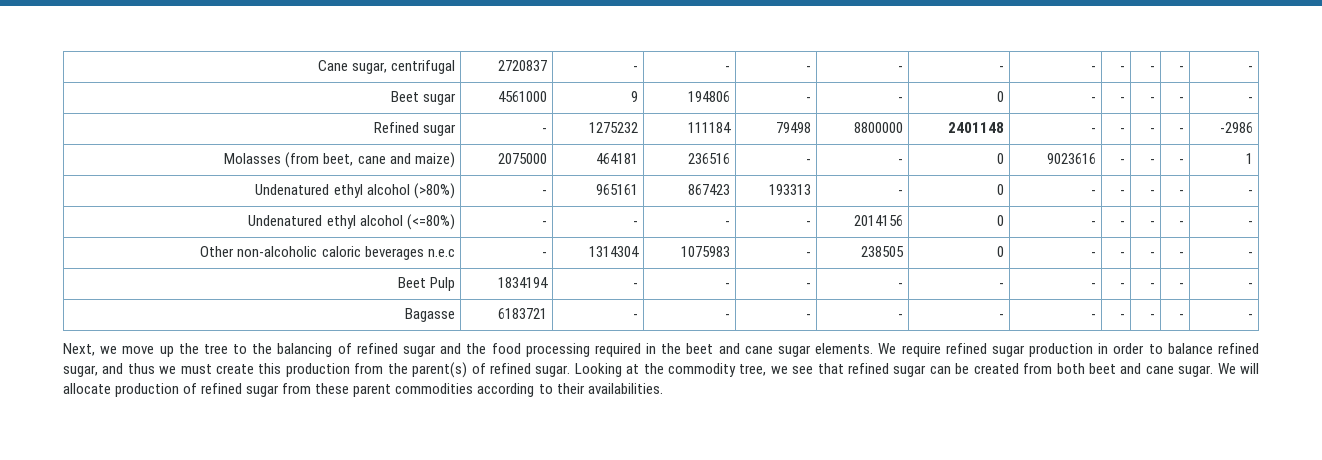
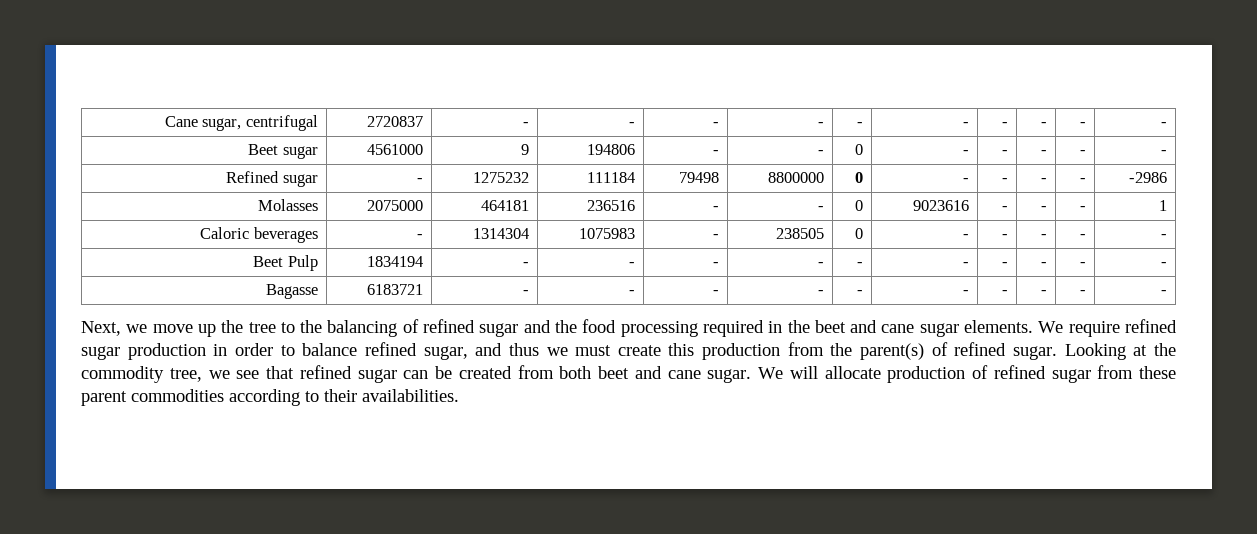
[947,122,1004,133] 2401148 -> [854,172,863,183] 0
[285,152,455,168] (from beet, cane and maize) -> (318, 205) none
[255,183,455,199] [541,190,547,195] [595,184,638,195] [687,184,730,195] [768,184,811,195] [897,190,903,195] [996,184,1004,195] [1090,190,1096,195] [1119,190,1125,195] [1149,190,1155,195] [1178,190,1184,195] [1247,190,1253,195] [248,214,455,230] [541,221,547,226] [632,221,638,226] [724,221,730,226] [805,221,811,226] [853,215,903,226] [996,215,1004,226] [1090,221,1096,226] [1119,221,1125,226] [1149,221,1155,226] [1178,221,1184,226] [1247,221,1253,226] [200,246,361,257] Undenatured ethyl alcohol (>80%) | - | 965161 | 867423 | 193313 | - | 0 | - | - | - | - | - // Undenatured ethyl alcohol (<=80%) | - | - | - | - | 2014156 | 0 | - | - | - | - | - // Other non-alcoholic caloric -> [200,227,250,239] Caloric
[427,249,455,257] n.e.c -> (318, 235) none

